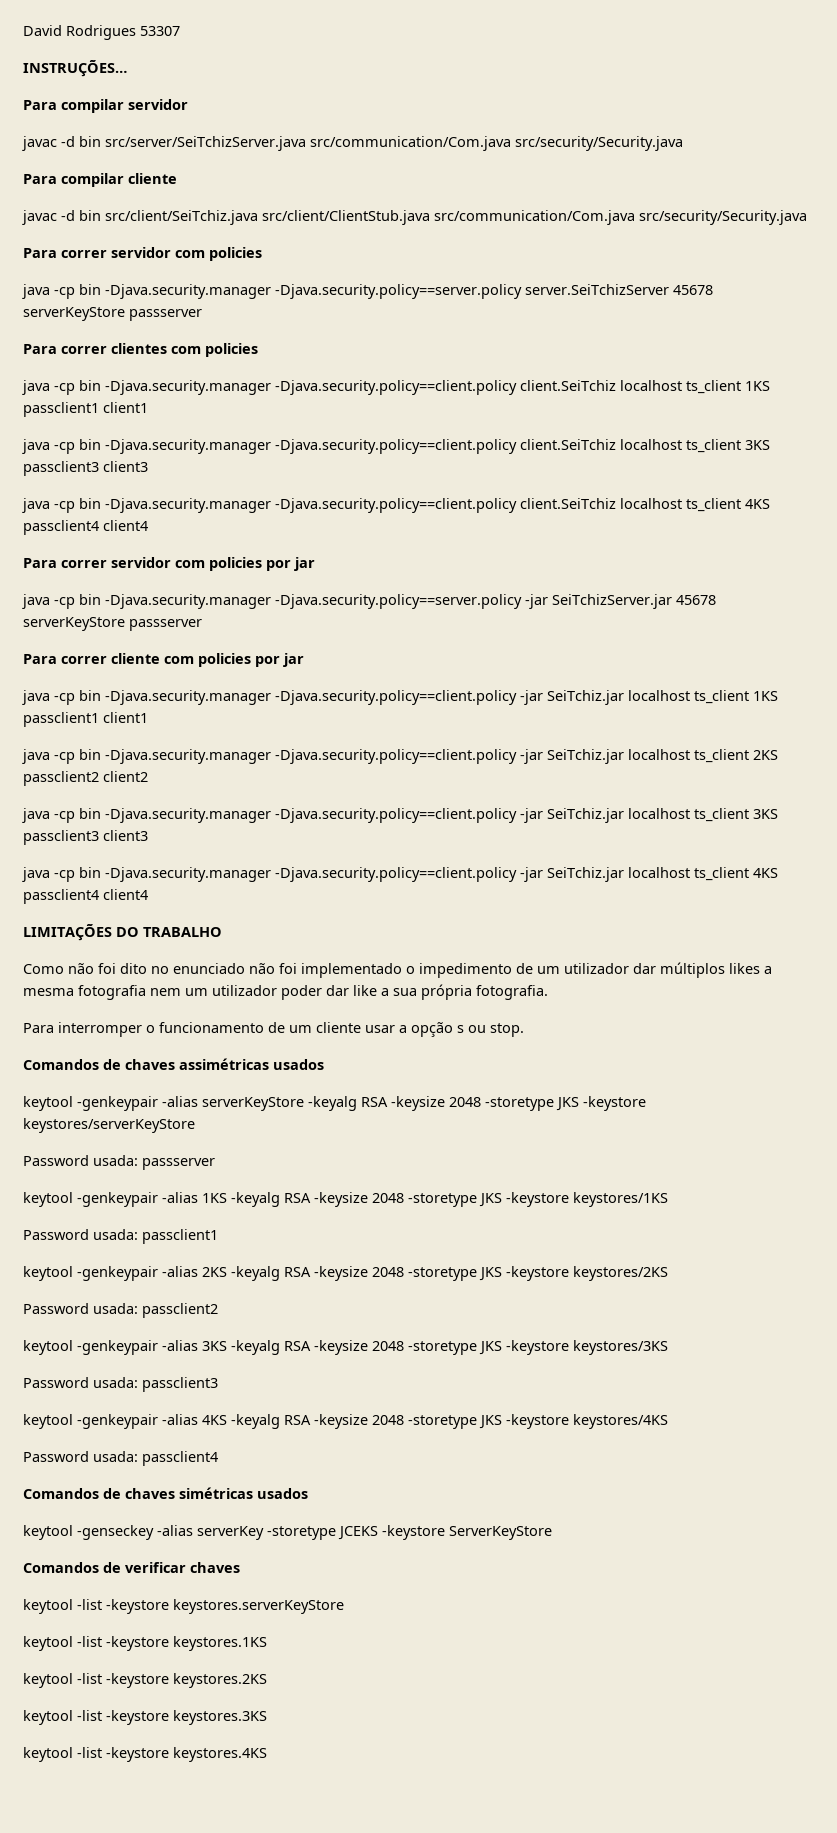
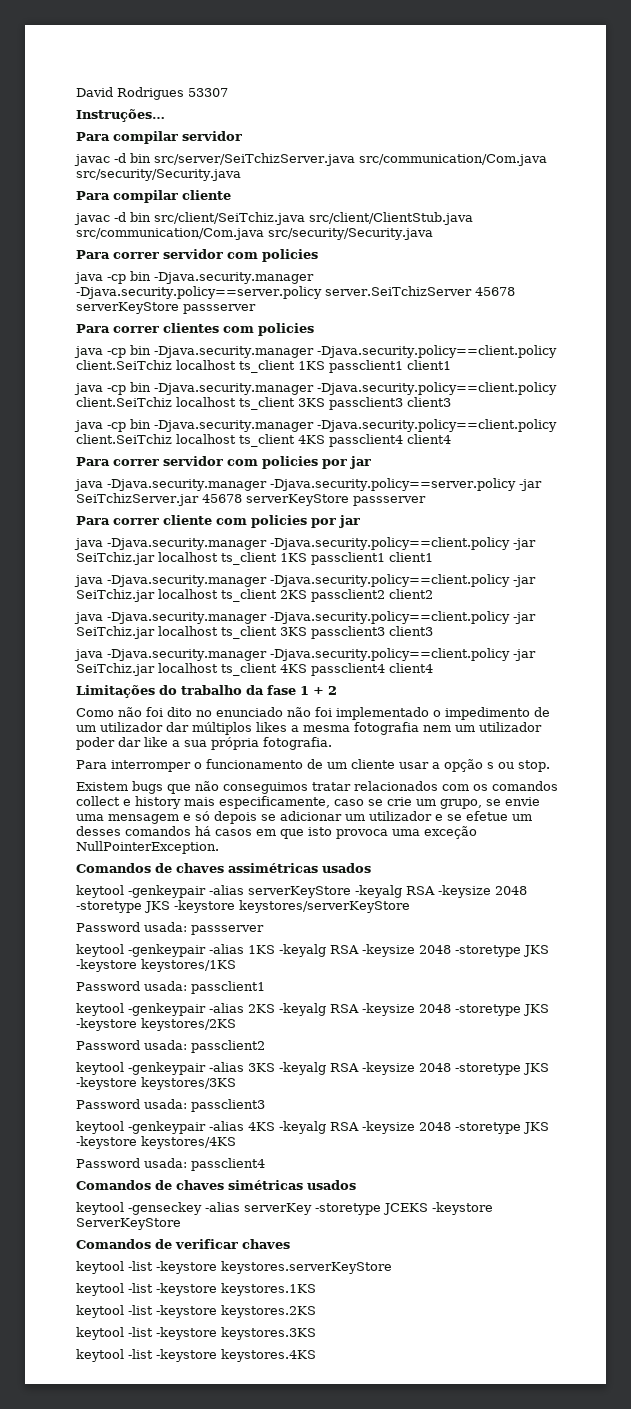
[23,60,127,77] INSTRUÇÕES… -> [76,109,165,122] Instruções…
[54,594,101,609] -cp bin -> (103, 485) none
[54,690,101,705] -cp bin -> (103, 544) none
[54,749,101,764] -cp bin -> (103, 581) none
[54,808,101,823] -cp bin -> (103, 618) none
[54,867,101,882] -cp bin -> (103, 655) none
[23,924,222,941] LIMITAÇÕES DO TRABALHO -> [76,685,337,698] Limitações do trabalho da fase 1 + 2
(524, 1030) none -> [76,781,558,794] [76,796,540,809] [76,811,532,824] [76,826,477,839] [76,841,219,854] // Existem bugs que não conseguimos tratar relacionados com os comandos collect e history mais especificamente, caso se crie um grupo, se envie uma mensagem e só depois se adicionar um utilizador e se efetue um desses comandos há casos em que isto provoca uma exceção NullPointerException.

